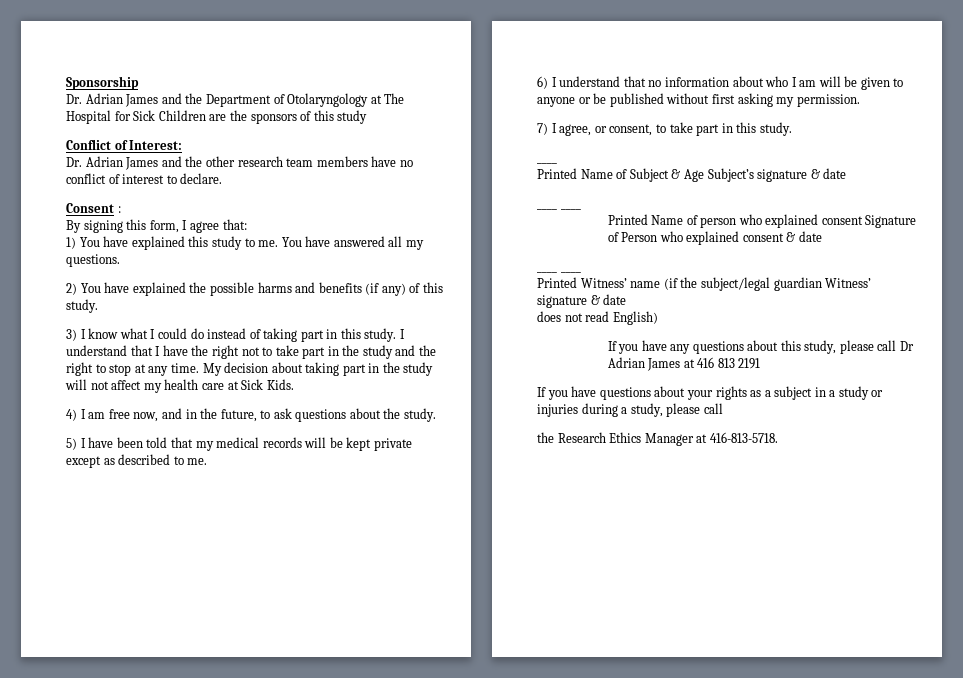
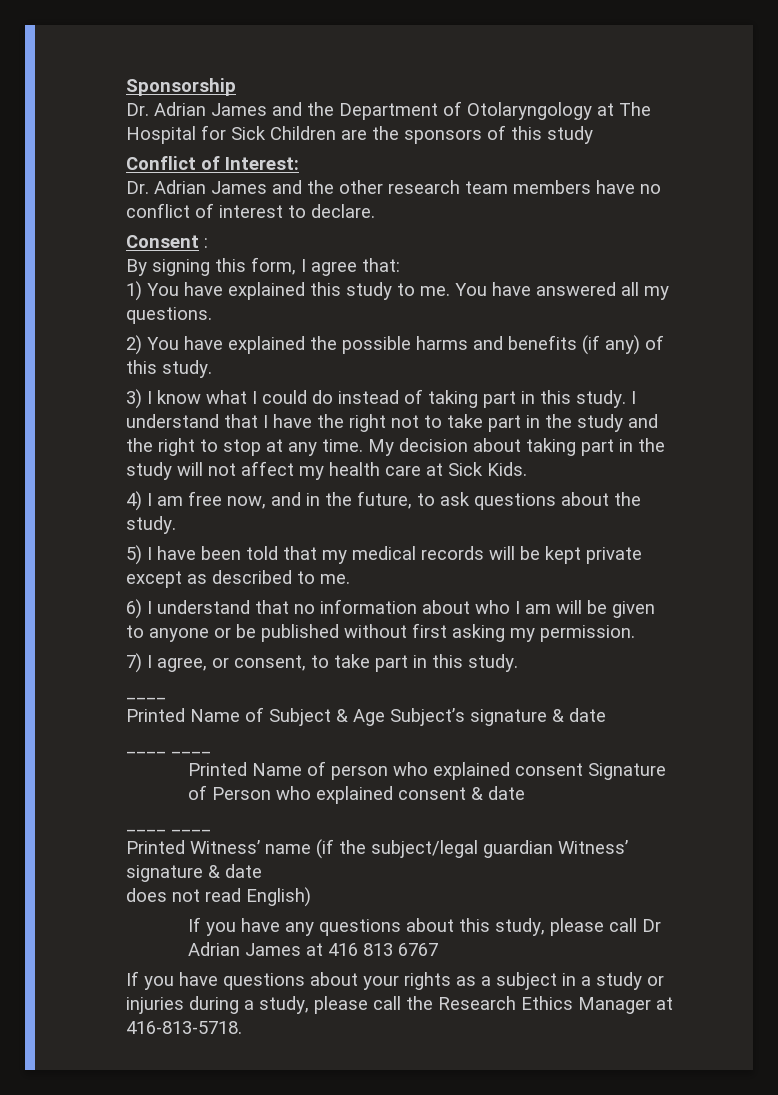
[738,358,761,369] 2191 -> [398,943,439,956] 6767
(723, 408) // -> (401, 1003) none

